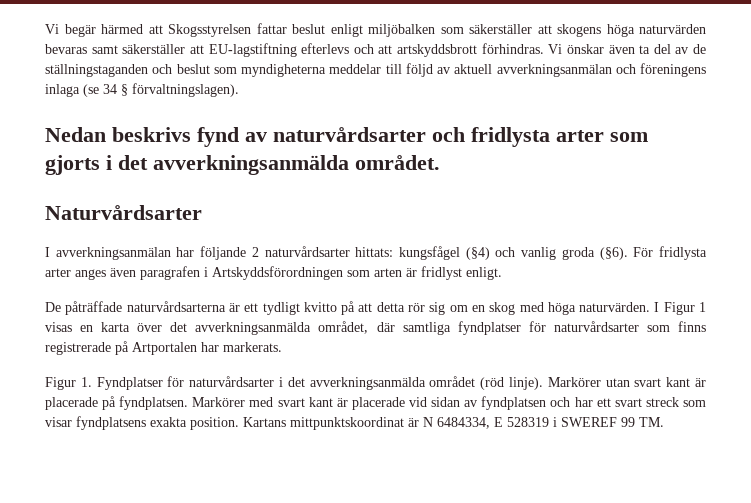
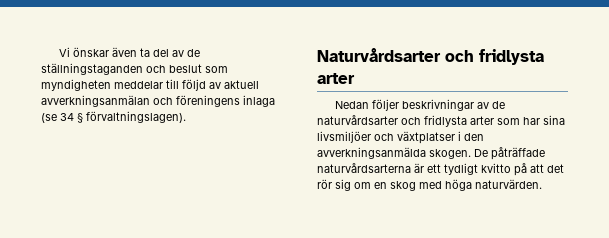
[45,23,706,37] [45,43,563,57] Vi begär härmed att Skogsstyrelsen fattar beslut enligt miljöbalken som säkerställer att skogens höga naturvärden bevaras samt säkerställer att EU-lagstiftning efterlevs och att artskyddsbrott förhindras. Vi -> [58,47,70,57] Vi
[241,64,326,77] myndigheterna -> [41,79,111,91] myndigheten
[45,127,267,147] Nedan beskrivs fynd av -> [317,48,544,65] [317,73,355,84] [334,99,505,111] Naturvårdsarter och fridlysta arter // Nedan följer beskrivningar av de
[45,155,440,175] [45,205,202,220] [45,246,707,260] [45,266,502,280] gjorts i det avverkningsanmälda området. // Naturvårdsarter // I avverkningsanmälan har följande 2 naturvårdsarter hittats: kungsfågel (§4) och vanlig groda (§6). För fridlysta arter anges även paragrafen i Artskyddsförordningen som arten är fridlyst enligt. // -> [523,115,565,125] [317,131,484,144] [317,147,471,159] har sina livsmiljöer och växtplatser i den avverkningsanmälda skogen.
[376,302,405,312] detta -> [547,164,564,173] det
[654,302,706,315] [45,321,707,335] [45,341,282,355] [45,376,706,390] [45,396,706,410] [45,416,664,430] I Figur 1 visas en karta över det avverkningsanmälda området, där samtliga fyndplatser för naturvårdsarter som finns registrerade på Artportalen har markerats. // Figur 1. Fyndplatser för naturvårdsarter i det avverkningsanmälda området (röd linje). Markörer utan svart kant är placerade på fyndplatsen. Markörer med svart kant är placerade vid sidan av fyndplatsen och har ett svart streck som visar fyndplatsens exakta position. Kartans mittpunktskoordinat är N 6484334, E 528319 i SWEREF 99 TM. -> (542, 184) none

